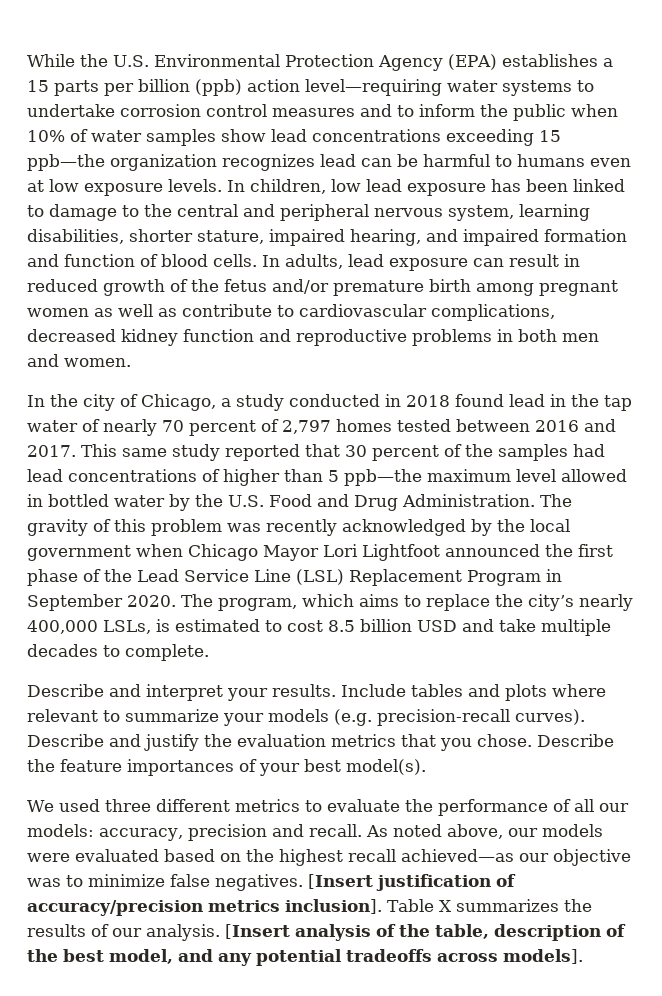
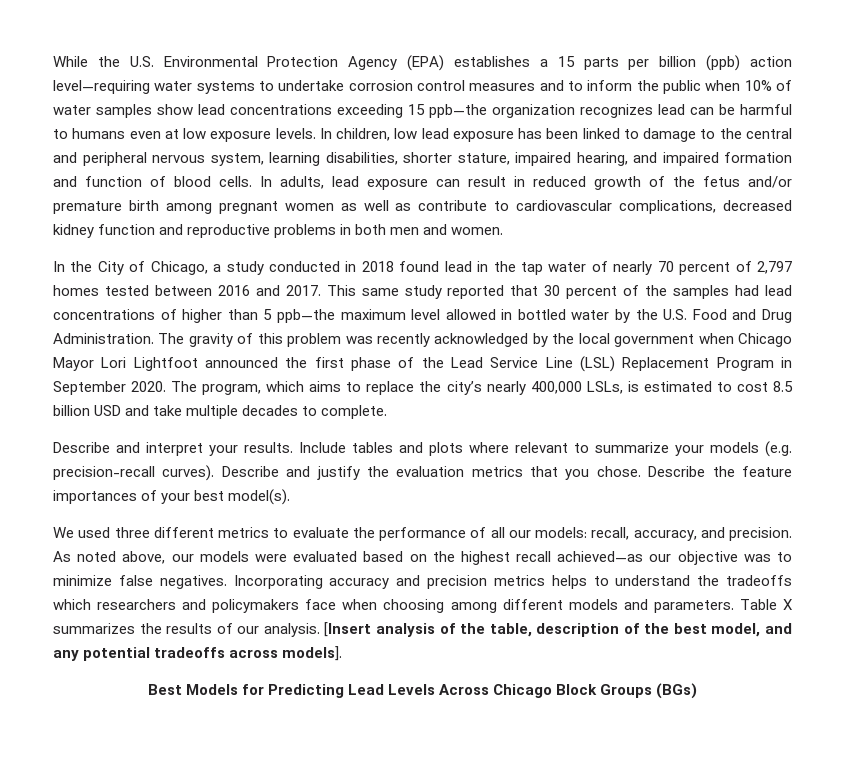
[83,394,115,411] city -> [97,261,124,275] City
[99,824,362,841] accuracy, precision and recall. -> [591,527,792,541] recall, accuracy, and precision.
[308,874,516,891] [27,899,382,916] [Insert justification of accuracy/precision metrics inclusion]. -> [233,575,792,589] [53,599,734,613] Incorporating accuracy and precision metrics helps to understand the tradeoffs which researchers and policymakers face when choosing among different models and parameters.
(583, 956) none -> [147,683,698,699] // Best Models for Predicting Lead Levels Across Chicago Block Groups (BGs)

